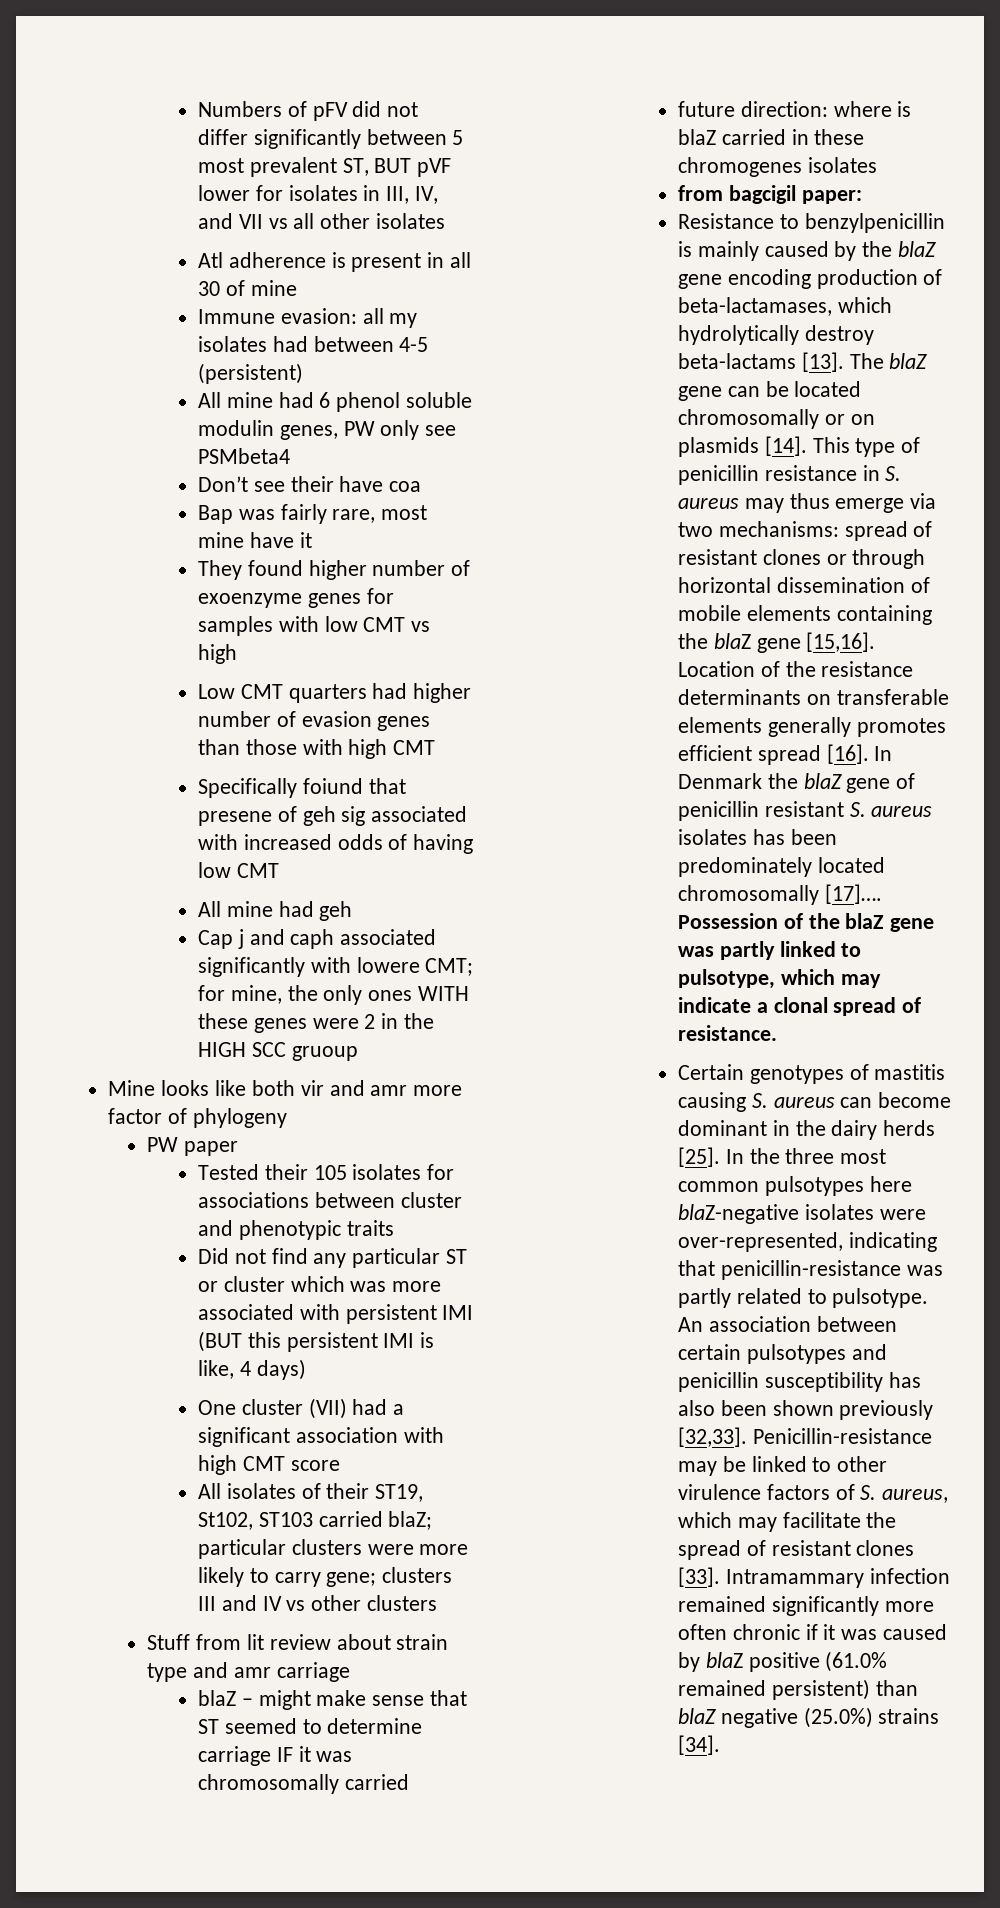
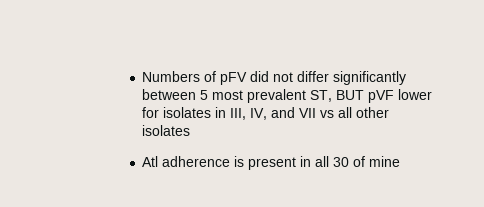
[198,308,418,328] [198,336,429,352] [198,363,304,384] [198,392,473,412] [198,420,457,440] [198,448,291,464] [198,476,422,492] [198,504,428,524] [198,532,312,548] [198,560,471,580] [198,588,394,608] [198,616,431,636] [198,644,238,664] [198,683,472,703] [198,711,431,731] [198,739,436,759] [198,778,406,798] [198,806,468,826] [198,834,474,854] [198,862,279,878] [198,901,353,921] [198,929,437,949] [198,957,474,977] [198,985,470,1005] [198,1013,435,1033] [198,1042,358,1061] [108,1080,463,1096] [108,1108,288,1128] [147,1137,239,1156] [198,1164,455,1180] [198,1192,462,1208] [198,1220,394,1240] [198,1248,468,1268] [198,1276,442,1292] [198,1304,474,1324] [198,1331,435,1352] [198,1359,306,1380] [198,1398,405,1419] [198,1427,444,1447] [198,1455,340,1475] [198,1483,424,1502] [198,1511,433,1530] [198,1539,469,1559] [198,1567,453,1587] [198,1595,438,1611] [147,1634,449,1650] [147,1662,350,1682] [198,1690,468,1710] [198,1718,423,1734] [198,1746,353,1766] [198,1774,409,1794] [678,101,912,117] [678,129,865,145] [678,157,877,177] [678,185,862,204] [678,213,945,233] [678,241,937,261] [678,269,943,289] [678,297,892,316] [678,325,874,345] [678,352,928,372] [678,381,862,401] [678,409,875,429] [678,436,921,457] [678,465,902,485] [678,493,937,513] [678,521,933,541] [678,549,926,569] [678,577,930,593] [678,605,932,625] [678,632,876,653] [678,661,914,677] [678,689,949,705] [678,717,946,737] [678,744,893,765] [678,773,916,793] [678,801,933,821] [678,829,837,845] [678,857,885,877] [678,884,882,905] [678,913,935,932] [678,941,862,960] [678,969,881,989] [678,997,922,1016] [678,1025,778,1041] [678,1064,946,1084] [678,1092,952,1112] [678,1120,936,1140] [678,1147,887,1167] [678,1176,912,1196] [678,1204,926,1224] [678,1232,937,1252] [678,1260,943,1280] [678,1288,929,1308] [678,1316,897,1332] [678,1344,887,1364] [678,1372,921,1392] [678,1400,934,1420] [678,1427,932,1447] [678,1456,888,1476] [678,1484,949,1503] [678,1512,897,1532] [678,1540,915,1560] [678,1567,950,1588] [678,1596,934,1616] [678,1624,948,1640] [678,1651,888,1672] [678,1679,918,1700] [678,1707,940,1728] [678,1735,721,1755] // Immune evasion: all my isolates had between 4-5 (persistent) // All mine had 6 phenol soluble modulin genes, PW only see PSMbeta4 // Don’t see their have coa // Bap was fairly rare, most mine have it // They found higher number of exoenzyme genes for samples with low CMT vs high // Low CMT quarters had higher number of evasion genes than those with high CMT // Specifically foiund that presene of geh sig associated with increased odds of having low CMT // All mine had geh // Cap j and caph associated significantly with lowere CMT; for mine, the only ones WITH these genes were 2 in the HIGH SCC gruoup // Mine looks like both vir and amr more factor of phylogeny // PW paper // Tested their 105 isolates for associations between cluster and phenotypic traits // Did not find any particular ST or cluster which was more associated with persistent IMI (BUT this persistent IMI is like, 4 days) // One cluster (VII) had a significant association with high CMT score // All isolates of their ST19, St102, ST103 carried blaZ; particular clusters were more likely to carry gene; clusters III and IV vs other clusters // Stuff from lit review about strain type and amr carriage // blaZ – might make sense that ST seemed to determine carriage IF it was chromosomally carried // future direction: where is blaZ carried in these chromogenes isolates // from bagcigil paper: // Resistance to benzylpenicillin is mainly caused by the blaZ gene encoding production of beta-lactamases, which hydrolytically destroy beta-lactams [13]. The blaZ gene can be located chromosomally or on plasmids [14]. This type of penicillin resistance in S. aureus may thus emerge via two mechanisms: spread of resistant clones or through horizontal dissemination of mobile elements containing the blaZ gene [15,16]. Location of the resistance determinants on transferable elements generally promotes efficient spread [16]. In Denmark the blaZ gene of penicillin resistant S. aureus isolates has been predominately located chromosomally [17]…. Possession of the blaZ gene was partly linked to pulsotype, which may indicate a clonal spread of resistance. // Certain genotypes of mastitis causing S. aureus can become dominant in the dairy herds [25]. In the three most common pulsotypes here blaZ-negative isolates were over-represented, indicating that penicillin-resistance was partly related to pulsotype. An association between certain pulsotypes and penicillin susceptibility has also been shown previously [32,33]. Penicillin-resistance may be linked to other virulence factors of S. aureus, which may facilitate the spread of resistant clones [33]. Intramammary infection remained significantly more often chronic if it was caused by blaZ positive (61.0% remained persistent) than blaZ negative (25.0%) strains [34]. -> (401, 161) none

